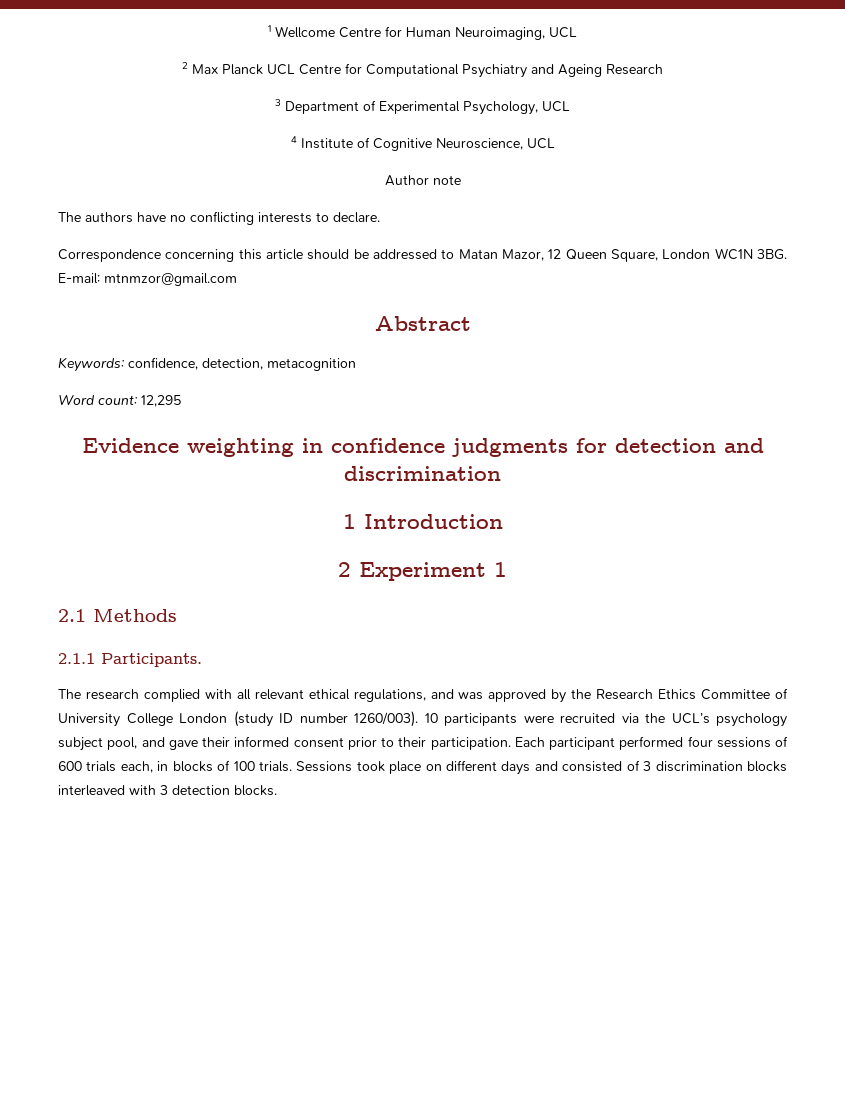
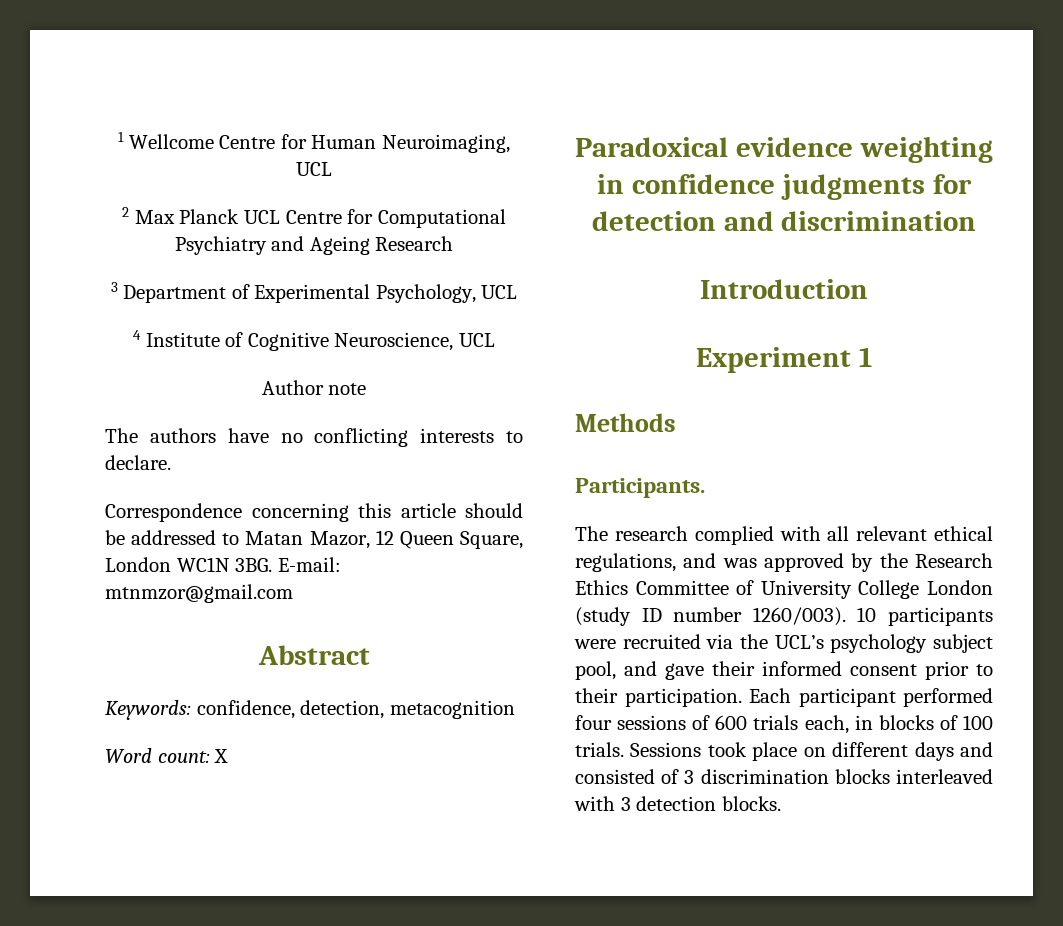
[141,395,181,407] [81,438,179,453] 12,295 // Evidence -> [214,749,229,763] [575,137,853,157] X // Paradoxical evidence
[342,514,356,529] 1 -> (977, 221) none
[338,562,351,577] 2 -> (868, 289) none
[58,609,86,622] 2.1 -> (872, 357) none
[58,653,95,664] 2.1.1 -> (676, 422) none

